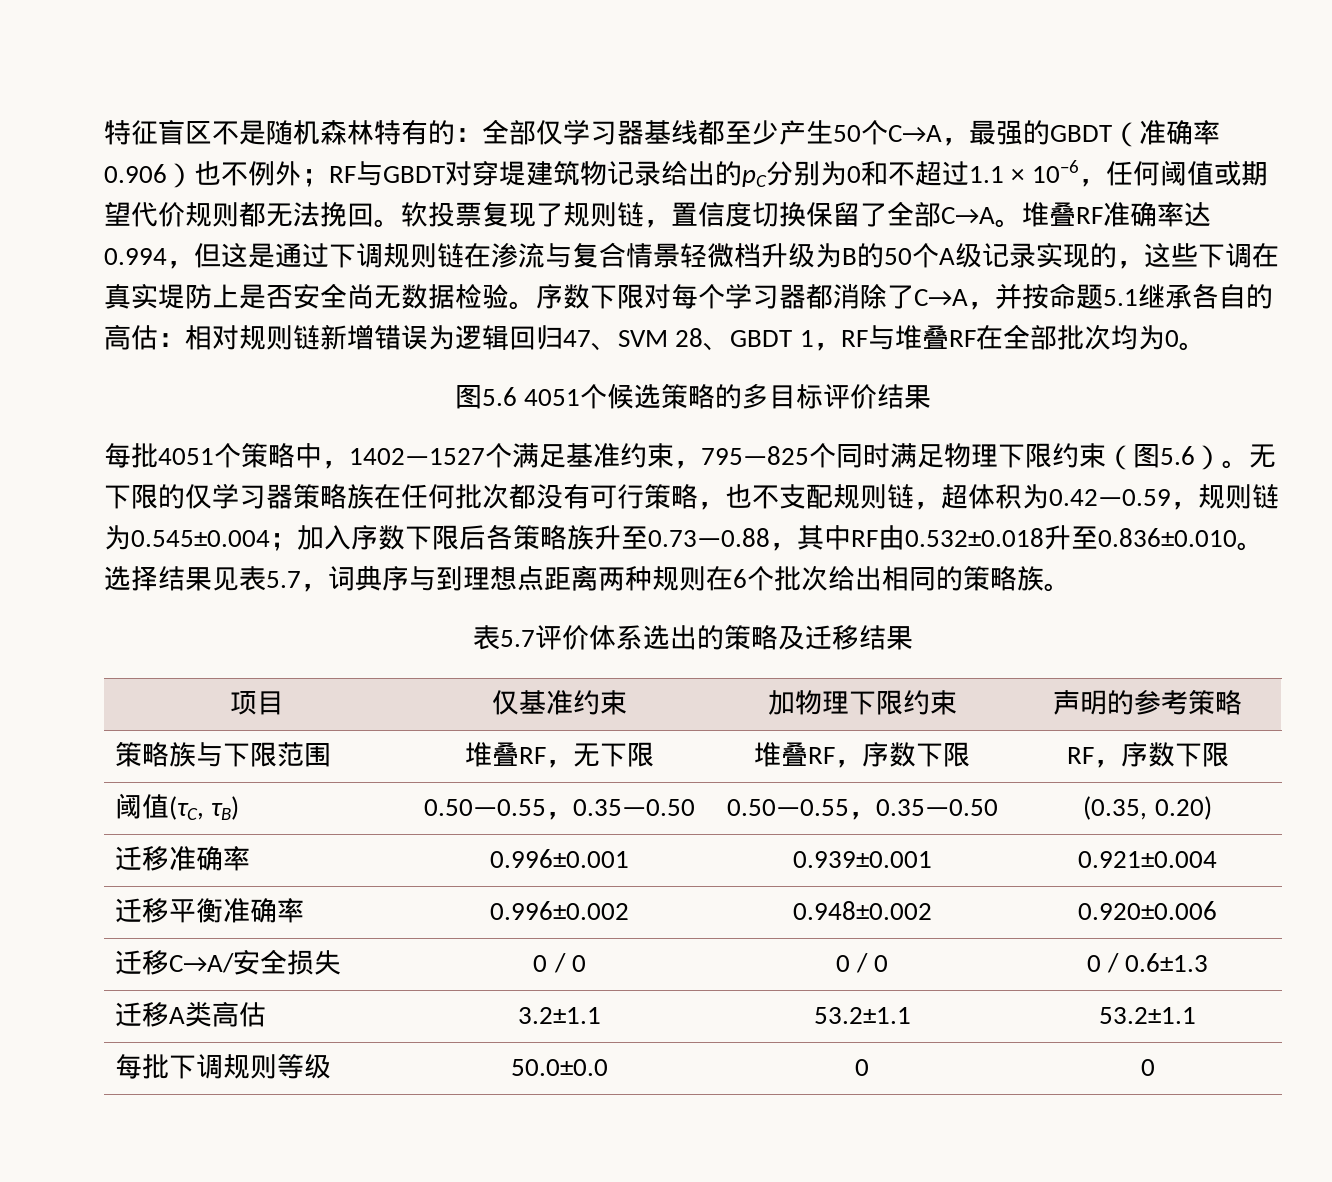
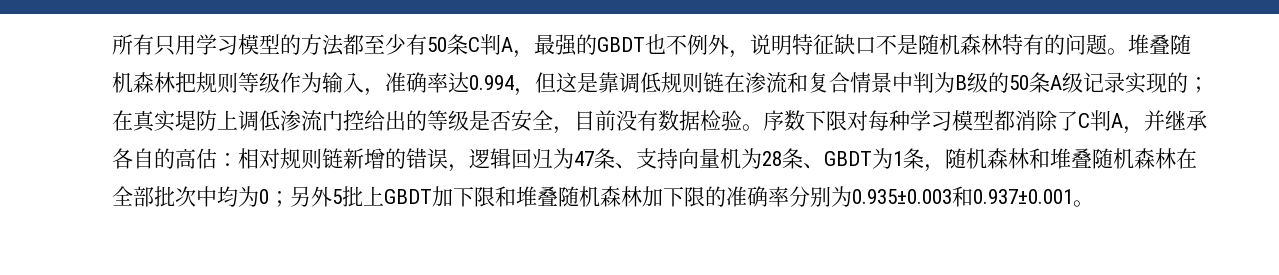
[104,119,212,145] 特征盲区 -> [112,34,876,58] 所有只用学习模型的方法都至少有50条C判A，最强的GBDT也不例外，说明特征缺口
[455,119,1220,147] [104,160,1268,188] [104,201,1103,228] ：全部仅学习器基线都至少产生50个C→A，最强的GBDT（准确率0.906）也不例外；RF与GBDT对穿堤建筑物记录给出的pC分别为0和不超过1.1 × 10−6，任何阈值或期望代价规则都无法挽回。软投票复现了规则链，置信度切换保留了全部C→A。堆叠RF -> [1065,34,1191,55] [112,72,385,96] 问题。堆叠随机森林把规则等级作为输入，
[275,243,383,268] 通过下调 -> [598,72,661,93] 靠调低
[545,243,572,268] 与 -> [787,72,808,93] 和
[680,243,939,268] 轻微档升级为B的50个 -> [892,72,1050,93] 中判为B级的50条
[1117,243,1252,269] ，这些下调 -> [1188,77,1209,93] ；
[239,283,401,309] 是否安全尚无 -> [238,110,658,134] 调低渗流门控给出的等级是否安全，目前没有
[698,283,1138,310] 个学习器都消除了C→A，并按命题5.1 -> [889,110,1165,134] 种学习模型都消除了C判A，并
[374,325,976,351] 错误为逻辑回归47、SVM 28、GBDT 1，RF与堆叠RF -> [385,148,1176,172] 的错误，逻辑回归为47条、支持向量机为28条、GBDT为1条，随机森林和堆叠随机森林
(1111, 337) none -> [196,186,217,207] 中
[1178,342,1206,351] [454,383,932,409] [104,442,1276,470] [104,483,1279,510] [104,524,1264,551] [104,565,1071,592] [473,624,913,650] [229,691,284,715] [491,690,627,715] [767,690,957,715] [1053,689,1242,715] [114,741,331,767] [464,742,654,768] [754,742,970,768] [1066,742,1229,768] [114,793,240,820] [423,799,695,820] [726,799,998,820] [1083,796,1212,820] [114,846,250,871] [489,849,629,868] [792,851,932,868] [1078,851,1217,868] [114,898,304,923] [489,901,629,920] [792,901,932,920] [1078,901,1217,920] [114,949,341,975] [533,953,586,973] [835,953,889,973] [1086,953,1209,973] [114,1001,266,1027] [518,1007,601,1024] [813,1007,911,1024] [1099,1007,1196,1024] [114,1053,331,1079] [510,1059,608,1076] [855,1059,869,1076] [1140,1059,1155,1076] 。 // 图5.6 4051个候选策略的多目标评价结果 // 每批4051个策略中，1402—1527个满足基准约束，795—825个同时满足物理下限约束（图5.6）。无下限的仅学习器策略族在任何批次都没有可行策略，也不支配规则链，超体积为0.42—0.59，规则链为0.545±0.004；加入序数下限后各策略族升至0.73—0.88，其中RF由0.532±0.018升至0.836±0.010。选择结果见表5.7，词典序与到理想点距离两种规则在6个批次给出相同的策略族。 // 表5.7评价体系选出的策略及迁移结果 // 项目 | 仅基准约束 | 加物理下限约束 | 声明的参考策略 // 策略族与下限范围 | 堆叠RF，无下限 | 堆叠RF，序数下限 | RF，序数下限 // 阈值(τC, τB) | 0.50—0.55，0.35—0.50 | 0.50—0.55，0.35—0.50 | (0.35, 0.20) // 迁移准确率 | 0.996±0.001 | 0.939±0.001 | 0.921±0.004 // 迁移平衡准确率 | 0.996±0.002 | 0.948±0.002 | 0.920±0.006 // 迁移C→A/安全损失 | 0 / 0 | 0 / 0 | 0 / 0.6±1.3 // 迁移A类高估 | 3.2±1.1 | 53.2±1.1 | 53.2±1.1 // 每批下调规则等级 | 50.0±0.0 | 0 | 0 -> [269,186,1094,207] ；另外5批上GBDT加下限和堆叠随机森林加下限的准确率分别为0.935±0.003和0.937±0.001。

